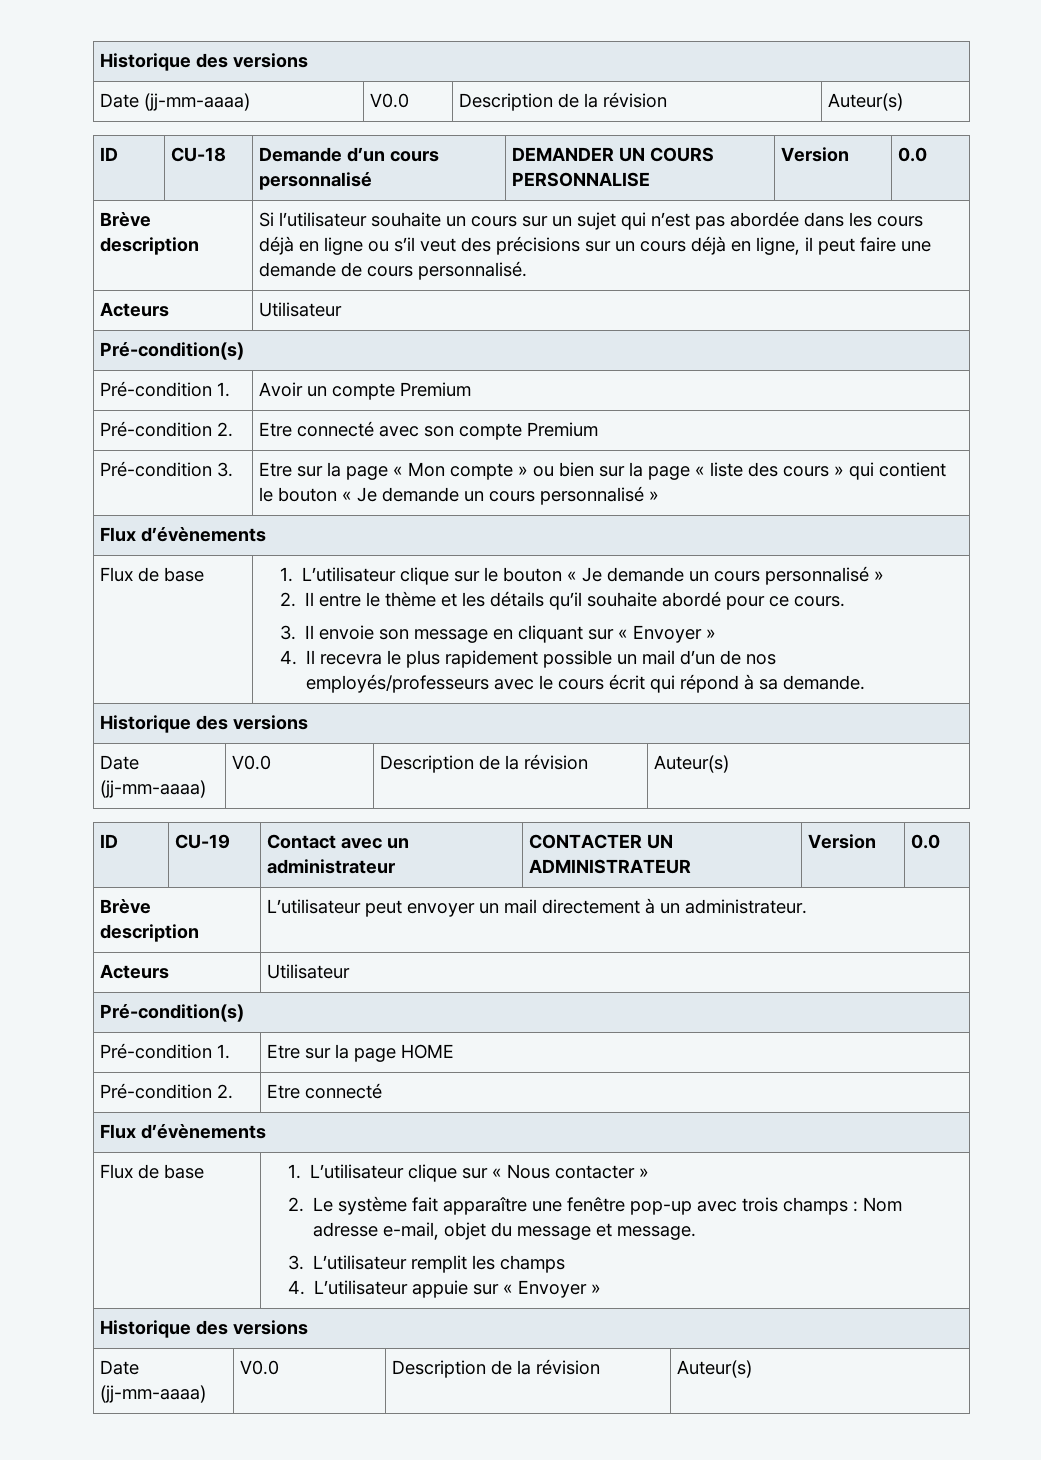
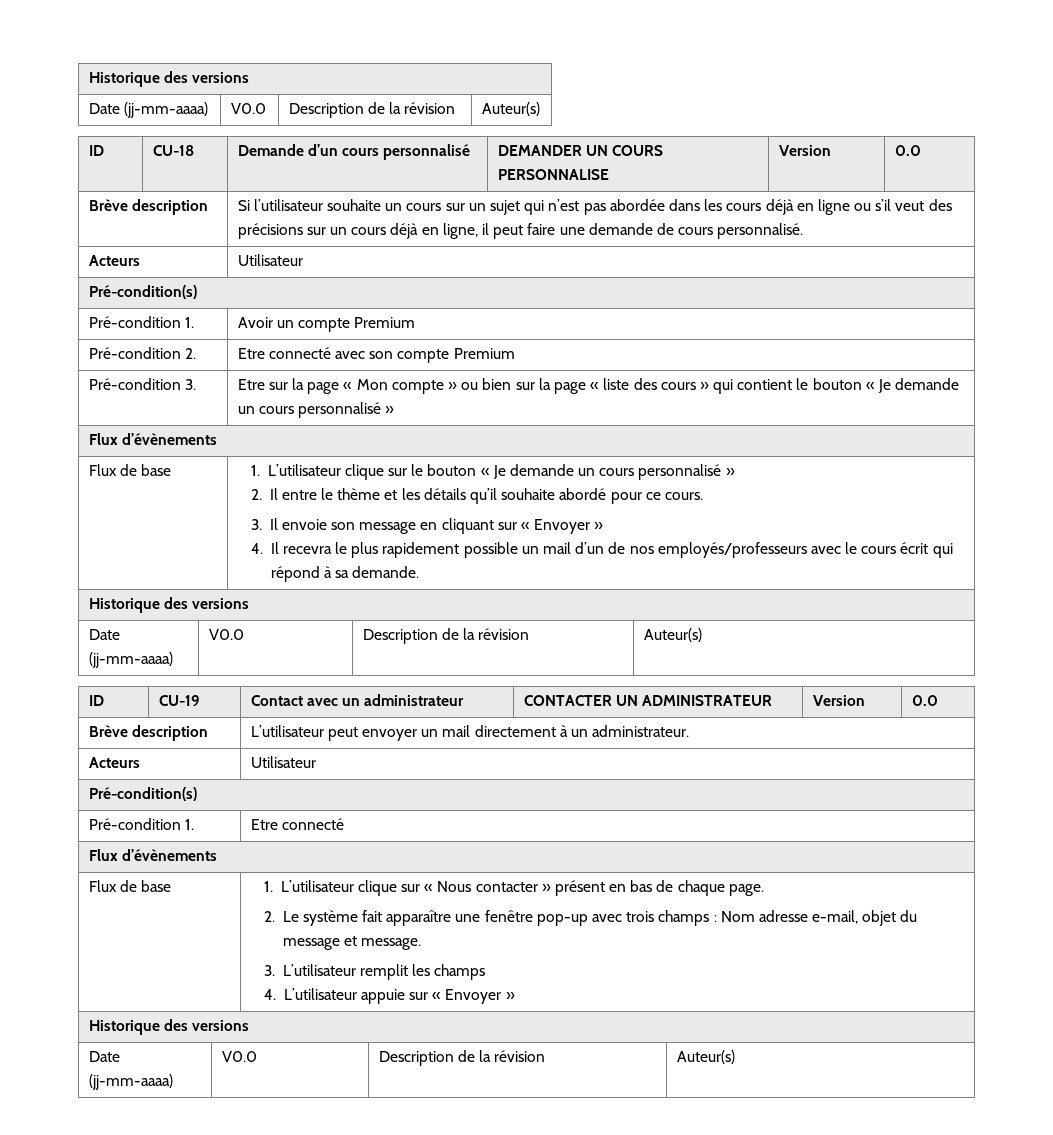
[267,1044,455,1062] [100,1083,234,1099] | Etre sur la page HOME // Pré-condition 2. -> (194, 824) none
(650, 1173) none -> [554,880,764,896] présent en bas de chaque page.

